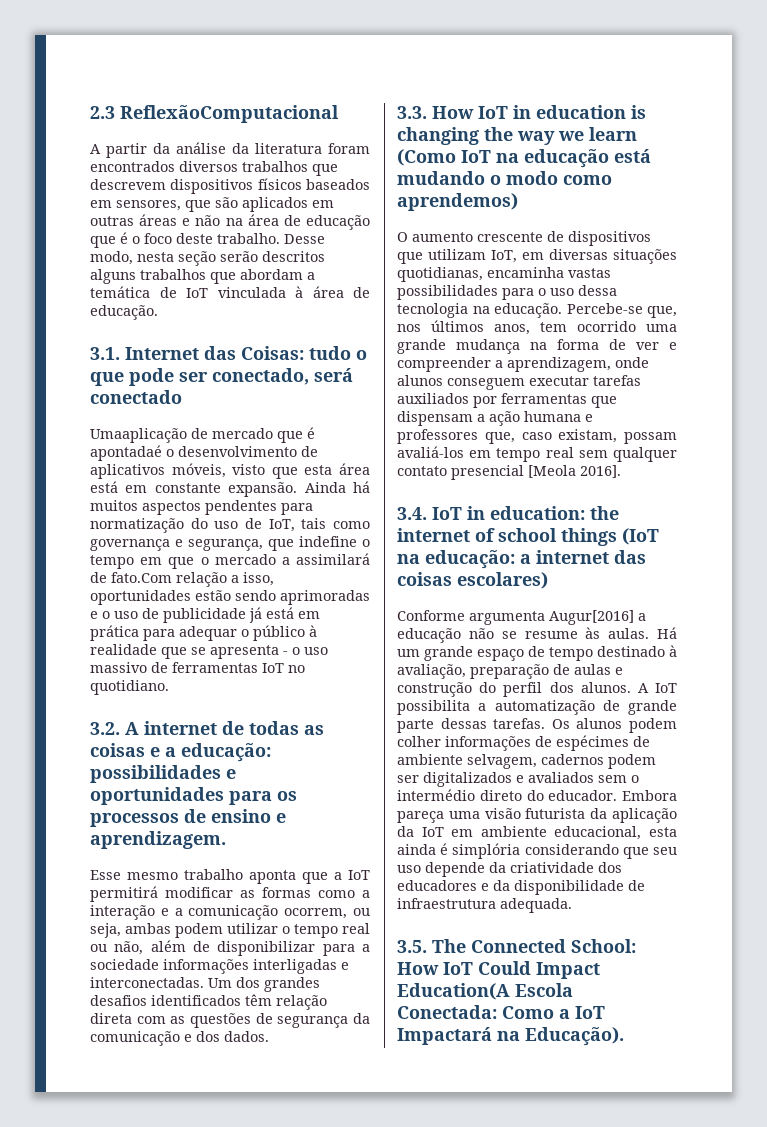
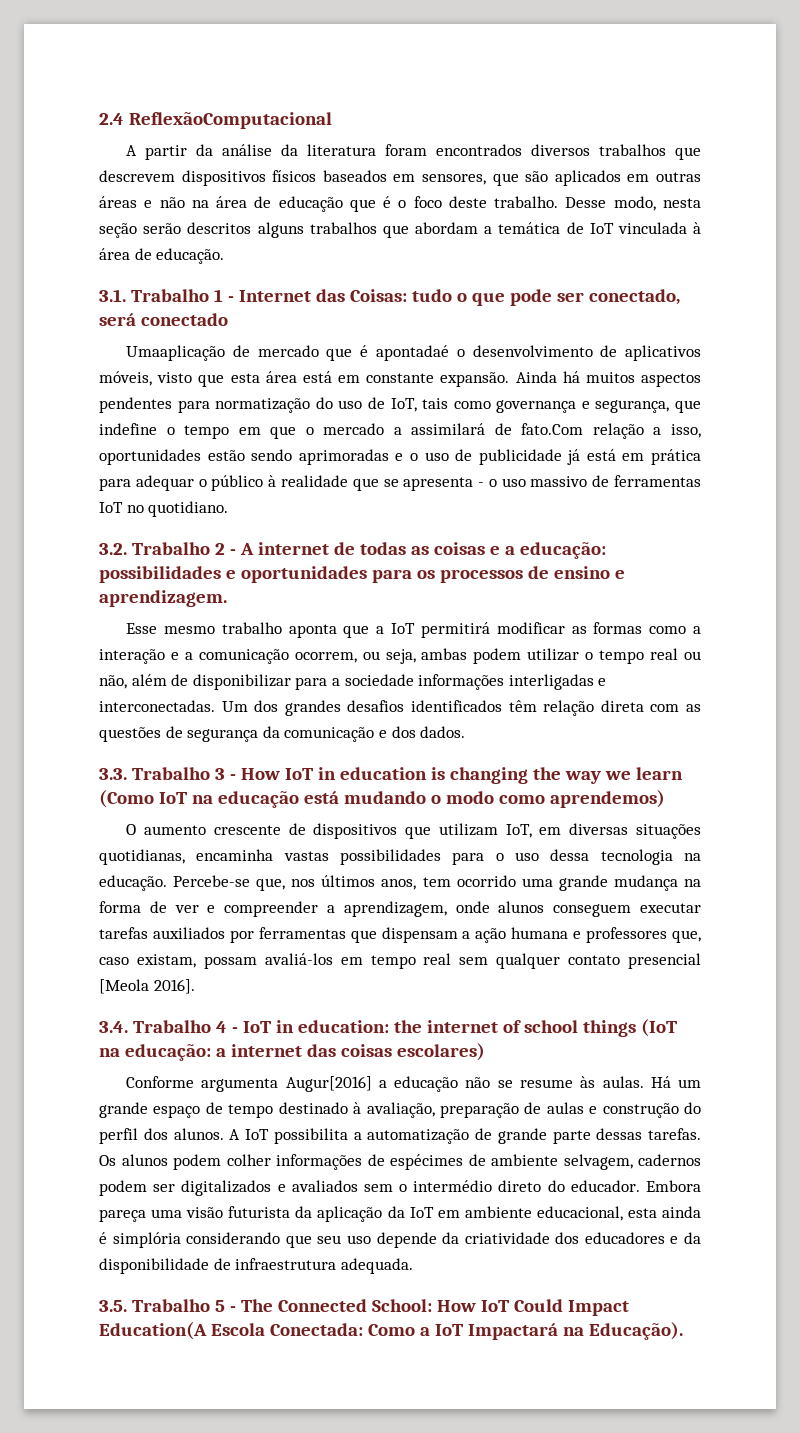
[90,106,115,119] 2.3 -> [99,113,124,125] 2.4
(120, 353) none -> [130,289,234,302] Trabalho 1 -
(120, 728) none -> [131,542,236,555] Trabalho 2 -
(427, 112) none -> [131,767,236,780] Trabalho 3 -
(427, 513) none -> [132,1020,238,1033] Trabalho 4 -
(427, 946) none -> [131,1299,236,1312] Trabalho 5 -

